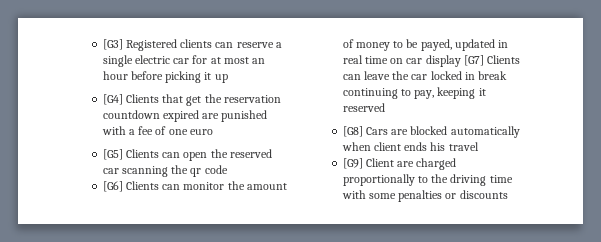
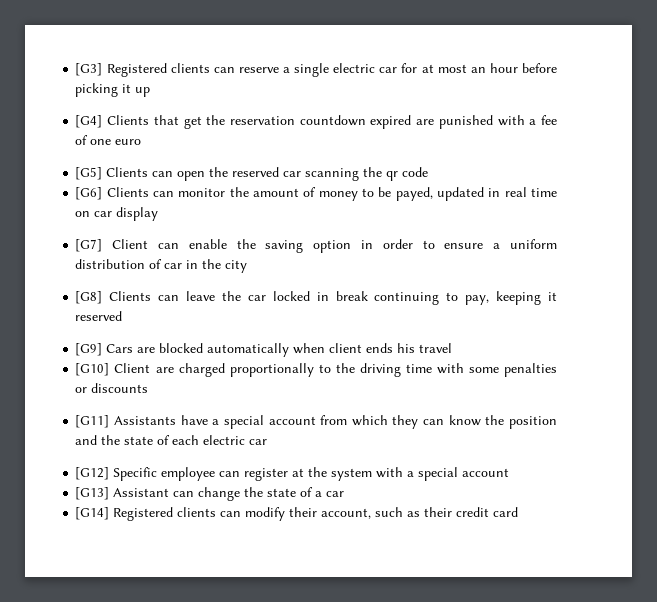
[463,55,484,66] [G7] -> [75,239,557,253] [75,259,248,273] [75,291,103,304] // [G7] Client can enable the saving option in order to ensure a uniform distribution of car in the city // [G8]
[342,126,363,137] [G8] -> [75,343,103,356] [G9]
[342,158,363,169] [G9] -> [75,363,110,376] [G10]
(508, 194) none -> [75,415,557,429] [75,435,268,445] [75,467,510,481] [75,487,345,501] [75,507,519,521] // [G11] Assistants have a special account from which they can know the position and the state of each electric car // [G12] Specific employee can register at the system with a special account // [G13] Assistant can change the state of a car // [G14] Registered clients can modify their account, such as their credit card

